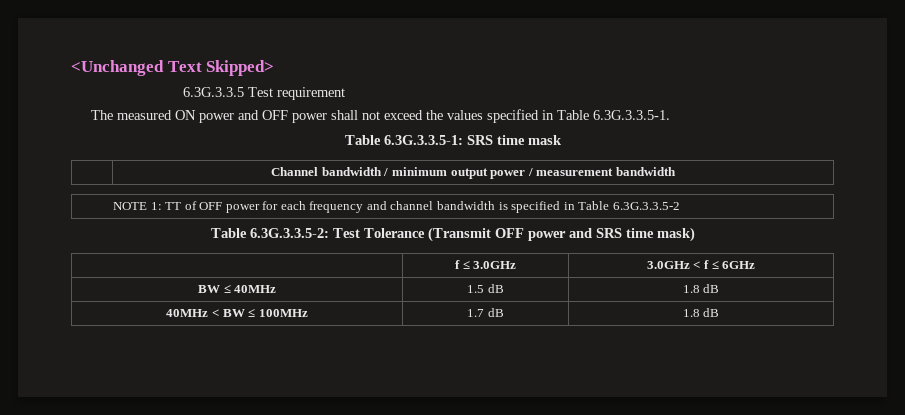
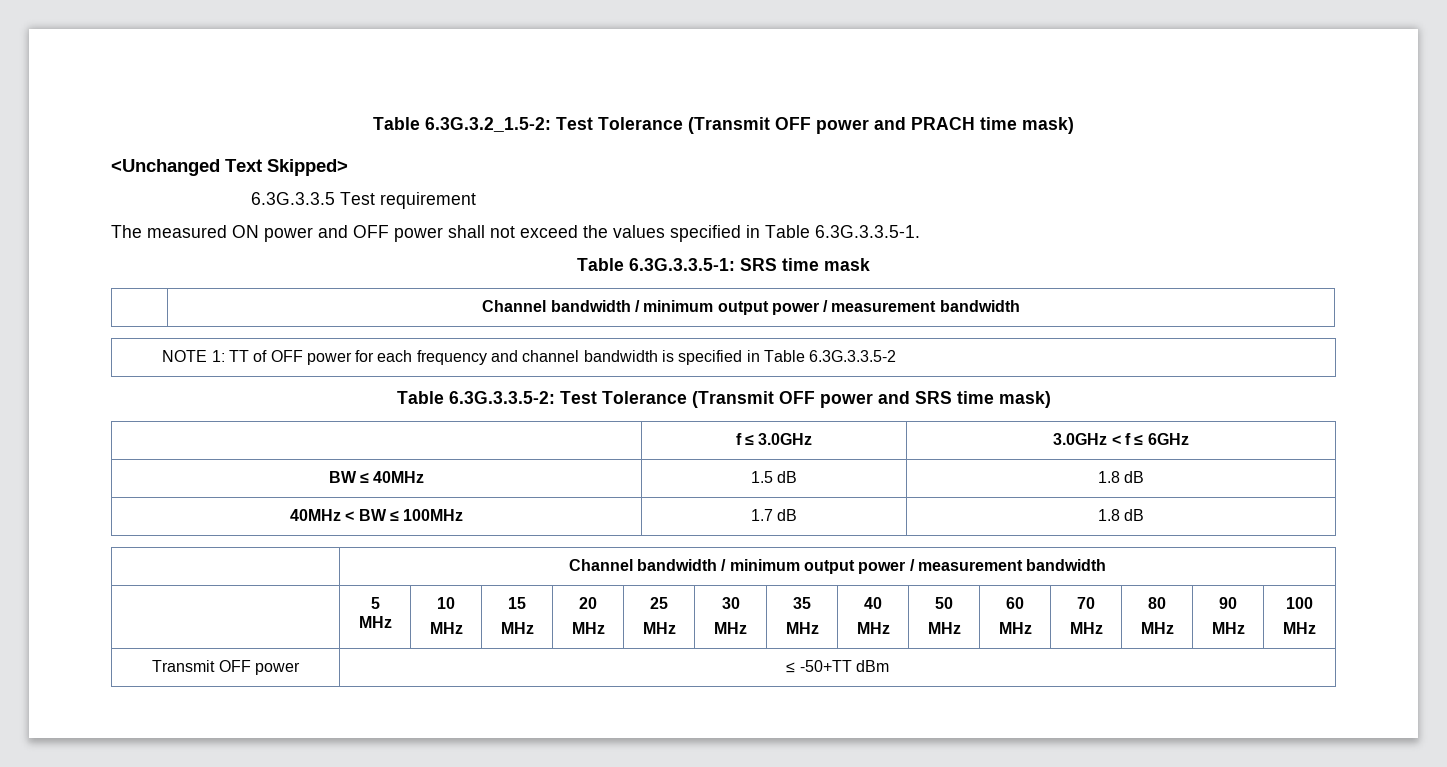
(71, 68) none -> [373,117,1074,134] Table 6.3G.3.2_1.5-2: Test Tolerance (Transmit OFF power and PRACH time mask) //
(720, 312) none -> [568,559,1107,574] [370,597,380,609] [358,616,392,628] [437,597,455,609] [429,622,463,634] [508,597,526,609] [500,622,534,634] [579,597,597,609] [571,622,605,634] [650,597,668,609] [642,622,676,634] [721,597,740,609] [714,622,747,634] [793,597,811,609] [785,622,819,634] [864,597,882,609] [856,622,890,634] [935,597,953,609] [927,622,961,634] [1006,597,1024,609] [998,622,1032,634] [1077,597,1095,609] [1069,622,1103,634] [1148,597,1166,609] [1140,622,1174,634] [1219,597,1237,609] [1211,622,1245,634] [1286,597,1313,609] [1283,622,1316,634] [152,660,300,675] [786,660,889,673] // | Channel bandwidth / minimum output power / measurement bandwidth // | 5 // MHz | 10 // MHz | 15 // MHz | 20 // MHz | 25 // MHz | 30 // MHz | 35 // MHz | 40 // MHz | 50 // MHz | 60 // MHz | 70 // MHz | 80 // MHz | 90 // MHz | 100 // MHz // Transmit OFF power | ≤ -50+TT dBm

